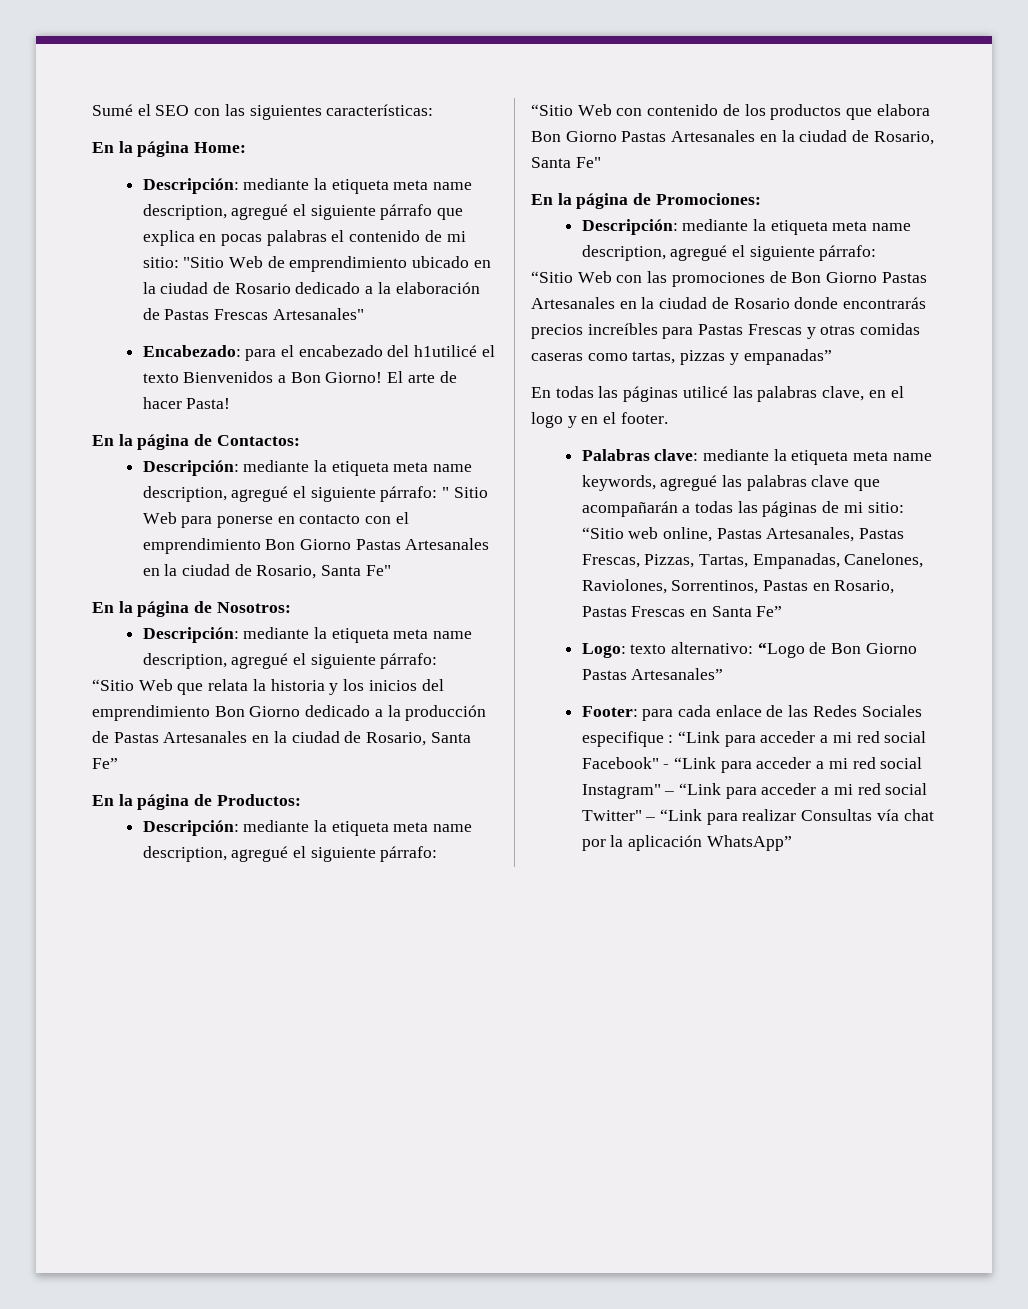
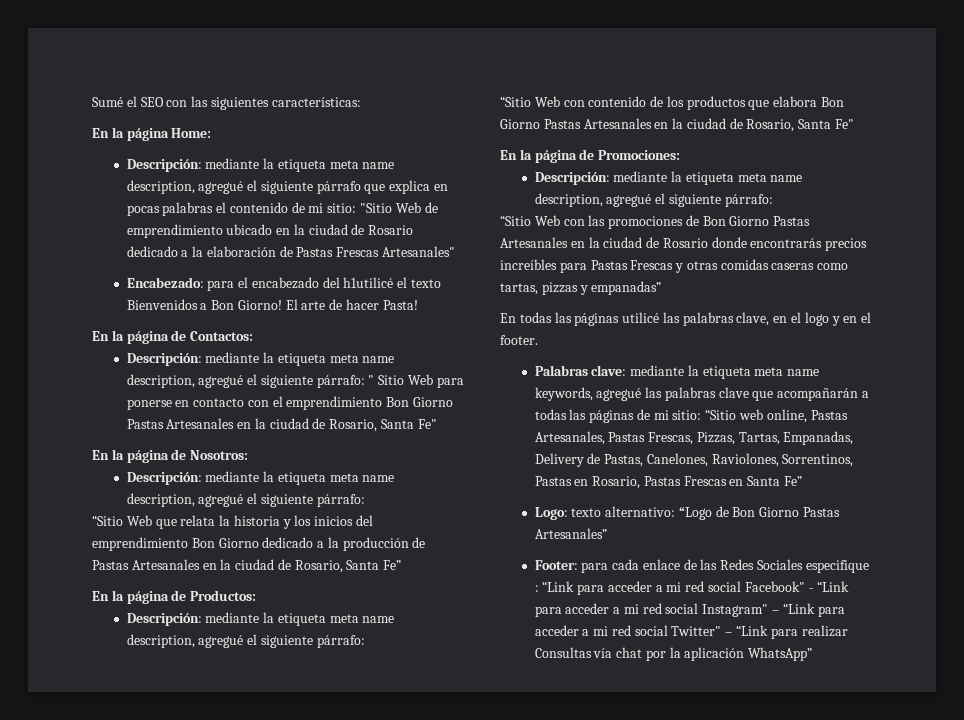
(840, 561) none -> [534,453,644,467] Delivery de Pastas,

